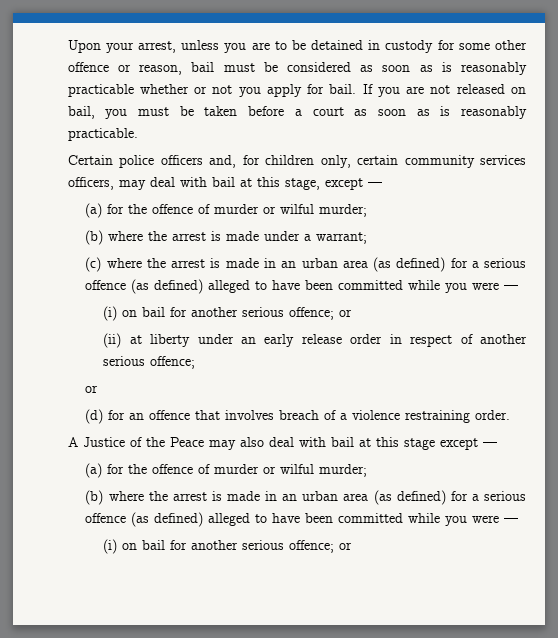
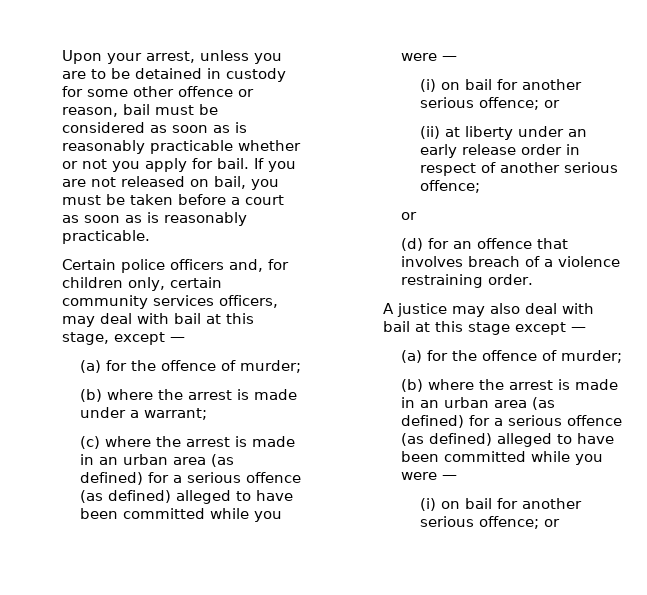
[214,204,315,214] murder or wilful -> (237, 365) none
[82,437,204,447] Justice of the Peace -> [396,303,447,317] justice
[214,464,315,474] murder or wilful -> (558, 355) none

